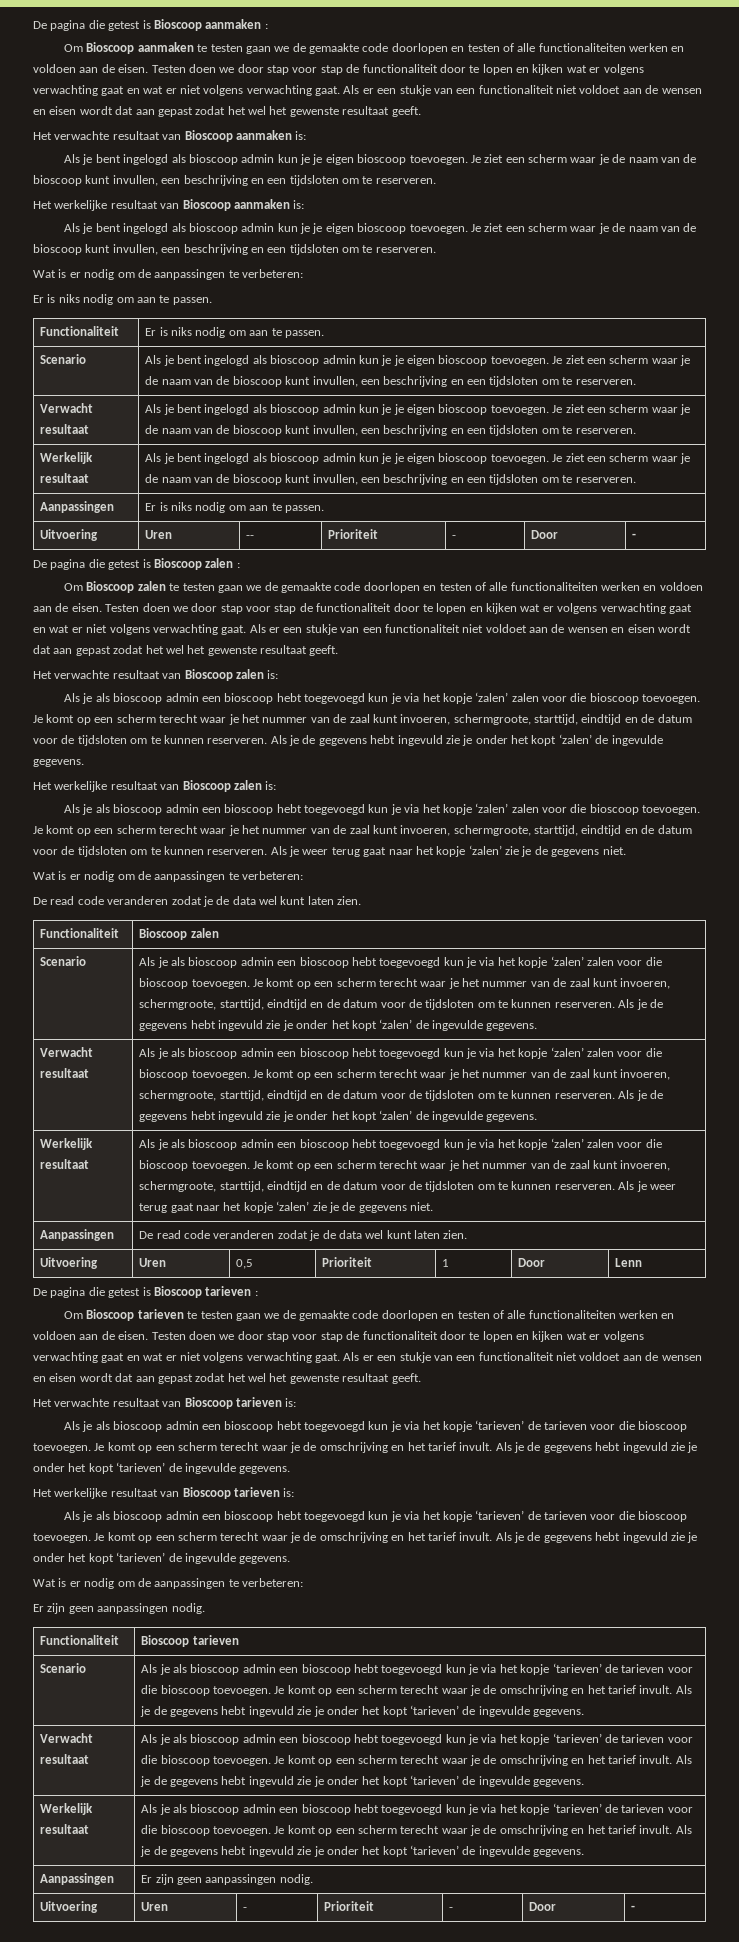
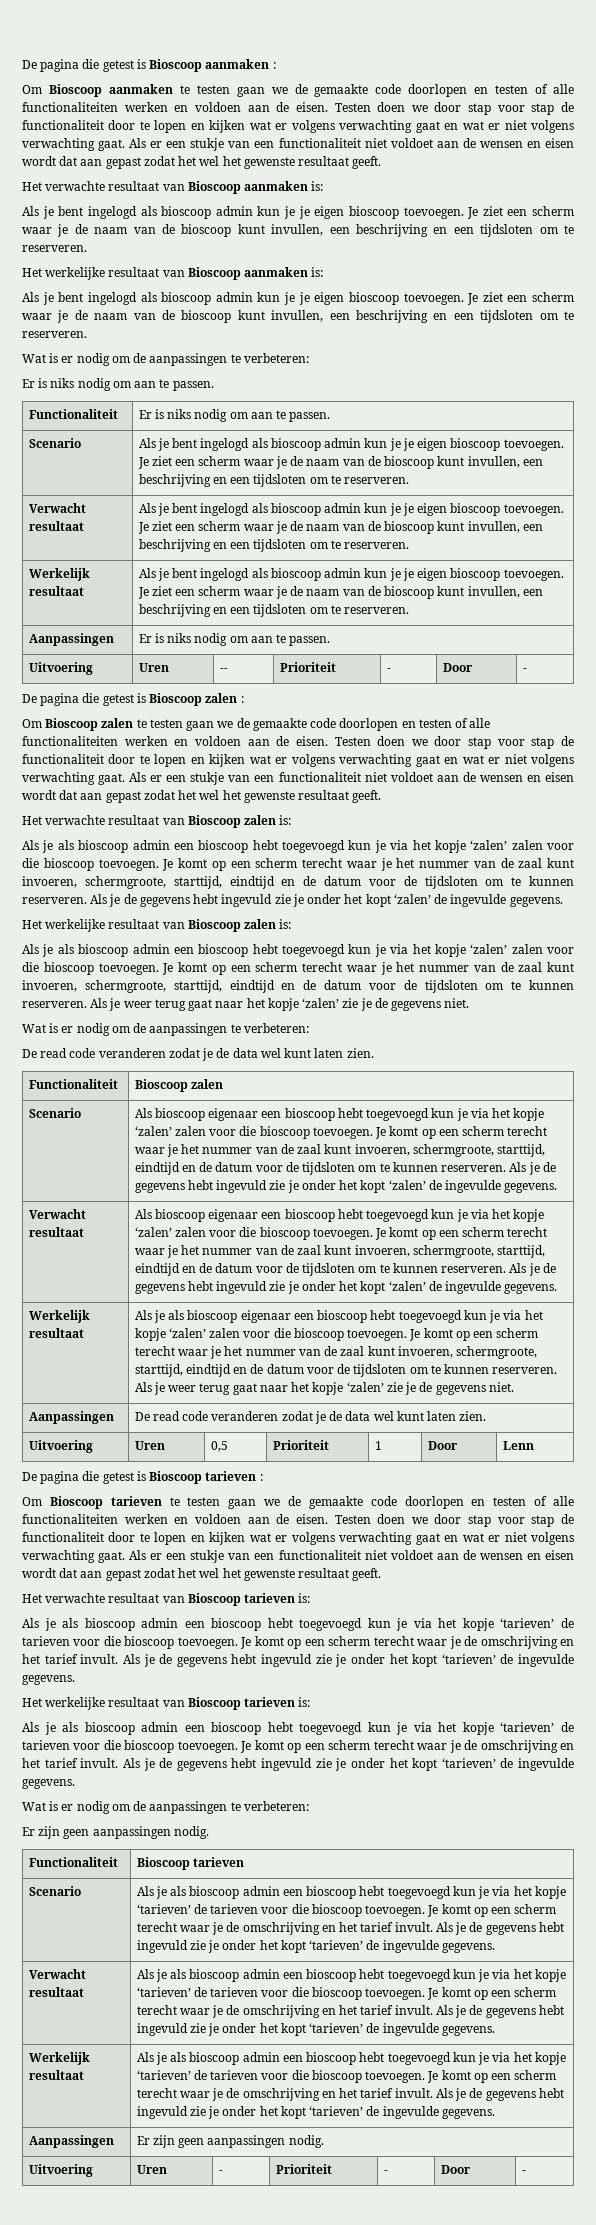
[157,957,274,968] je als bioscoop admin -> [154,1108,259,1121] bioscoop eigenaar
[157,1048,274,1059] je als bioscoop admin -> [154,1209,259,1222] bioscoop eigenaar
[240,1139,274,1148] admin -> [240,1310,291,1323] eigenaar

